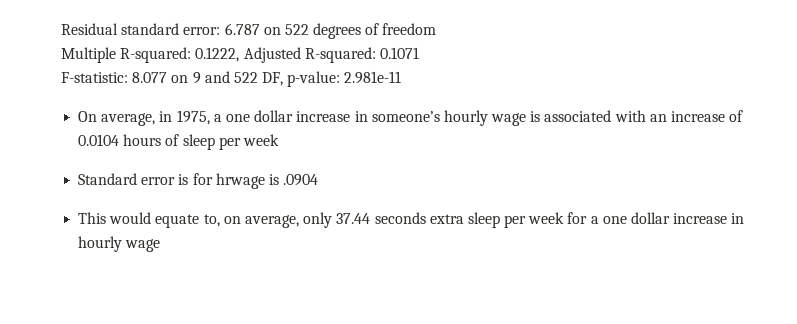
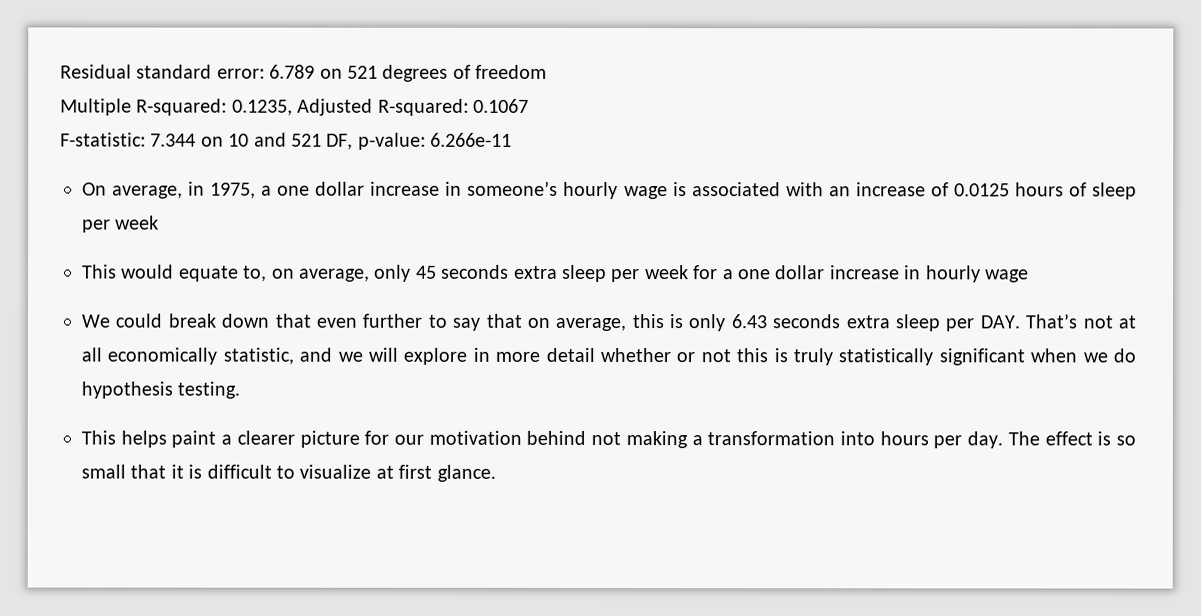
[224,23,309,35] 6.787 on 522 -> [269,64,378,79] 6.789 on 521
[195,47,240,62] 0.1222, -> [231,99,293,116] 0.1235,
[379,47,419,59] 0.1071 -> [473,98,529,113] 0.1067
[132,71,258,84] 8.077 on 9 and 522 -> [150,132,322,147] 7.344 on 10 and 521
[344,71,402,84] 2.981e-11 -> [430,132,513,147] 6.266e-11
[78,134,120,146] 0.0104 -> [953,183,1010,197] 0.0125
[78,173,319,189] // Standard error is for hrwage is .0904 -> (160, 222) none
[336,213,371,224] 37.44 -> [415,265,437,279] 45
(161, 245) none -> [81,313,1136,332] [81,347,1136,366] [81,381,241,399] [81,430,1136,449] [81,464,496,482] // We could break down that even further to say that on average, this is only 6.43 seconds extra sleep per DAY. That’s not at all economically statistic, and we will explore in more detail whether or not this is truly statistically significant when we do hypothesis testing. // This helps paint a clearer picture for our motivation behind not making a transformation into hours per day. The effect is so small that it is difficult to visualize at first glance.

